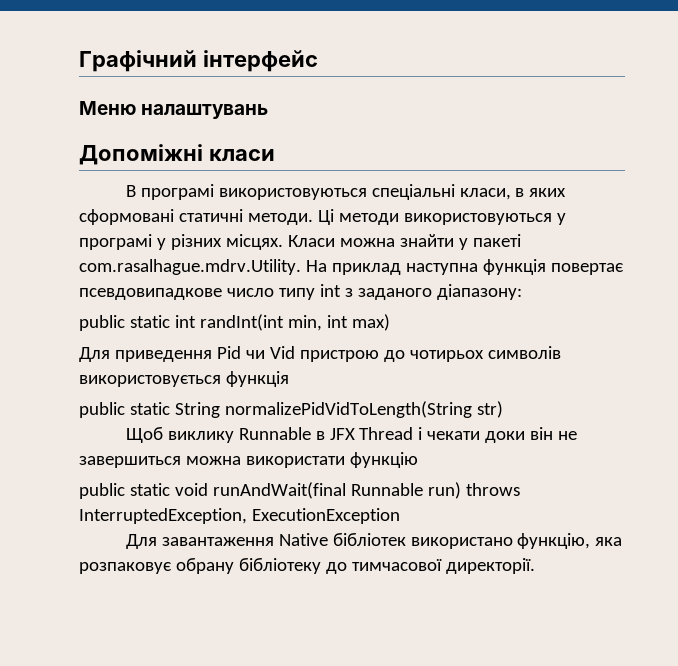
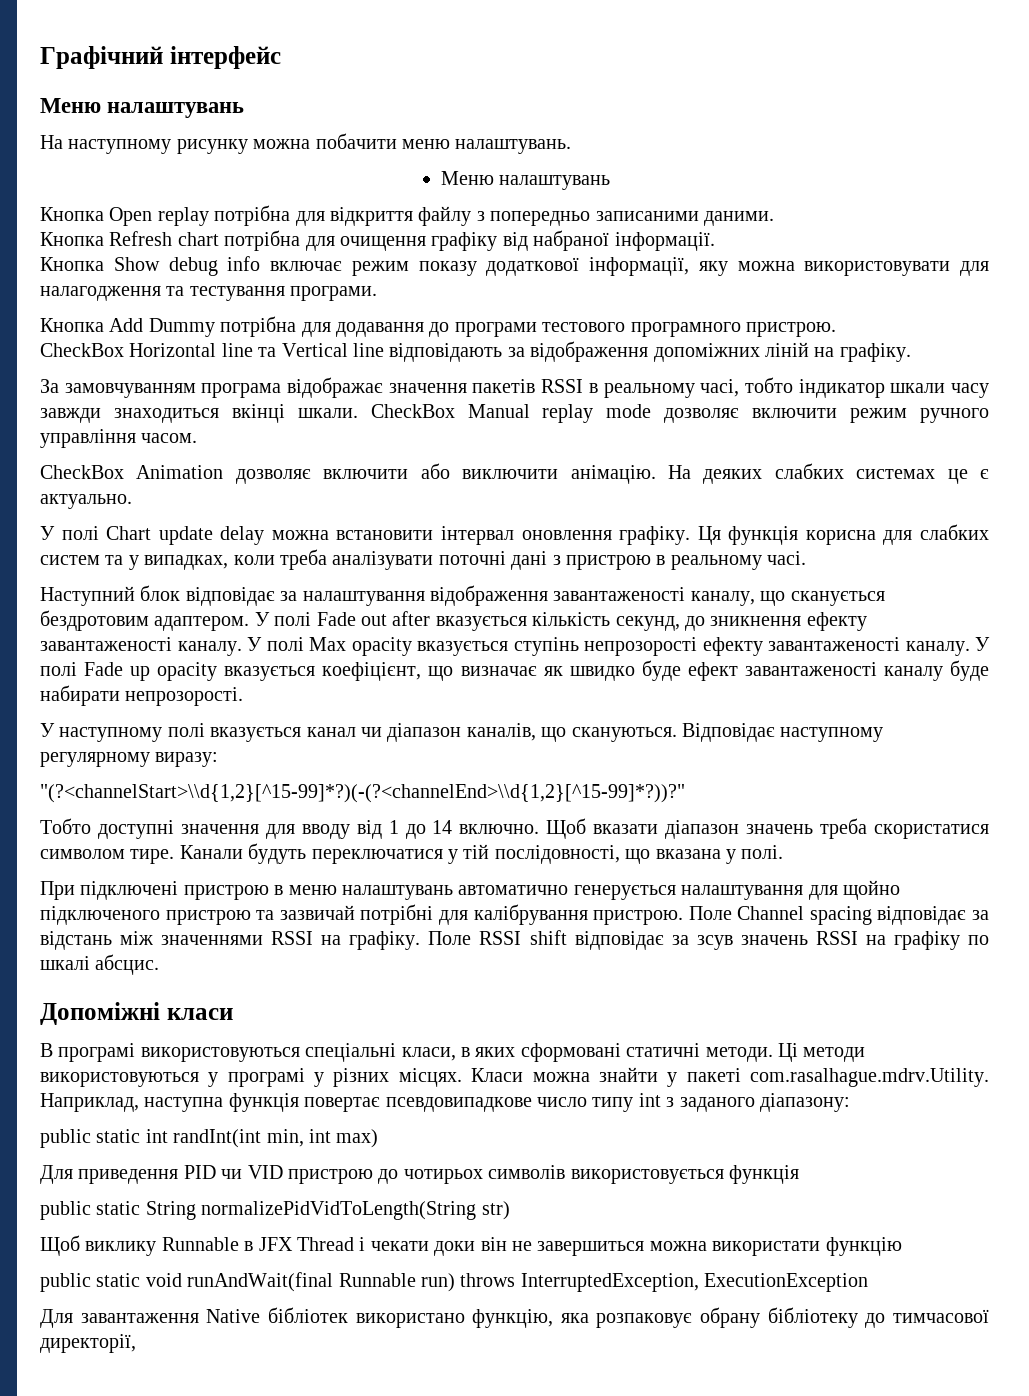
(269, 111) none -> [40,133,572,154] [440,171,611,190] [40,205,774,226] [40,230,715,251] [40,256,989,276] [40,286,378,301] [40,316,836,337] [40,341,911,362] [40,377,990,398] [40,404,989,423] [40,429,198,448] [40,463,989,484] [40,494,132,509] [40,524,989,545] [40,549,807,570] [40,585,885,606] [40,610,867,631] [40,637,990,656] [40,660,989,681] [40,685,244,706] [40,723,884,742] [40,752,219,767] [40,784,685,803] [40,818,989,839] [40,843,784,864] [40,880,900,900] [40,904,990,925] [40,930,989,950] [40,954,160,975] // На наступному рисунку можна побачити меню налаштувань. // Меню налаштувань // Кнопка Open replay потрібна для відкриття файлу з попередньо записаними даними. // Кнопка Refresh chart потрібна для очищення графіку від набраної інформації. // Кнопка Show debug info включає режим показу додаткової інформації, яку можна використовувати для налагодження та тестування програми. // Кнопка Add Dummy потрібна для додавання до програми тестового програмного пристрою. // CheckBox Horizontal line та Vertical line відповідають за відображення допоміжних ліній на графіку. // За замовчуванням програма відображає значення пакетів RSSI в реальному часі, тобто індикатор шкали часу завжди знаходиться вкінці шкали. CheckBox Manual replay mode дозволяє включити режим ручного управління часом. // CheckBox Animation дозволяє включити або виключити анімацію. На деяких слабких системах це є актуально. // У полі Chart update delay можна встановити інтервал оновлення графіку. Ця функція корисна для слабких систем та у випадках, коли треба аналізувати поточні дані з пристрою в реальному часі. // Наступний блок відповідає за налаштування відображення завантаженості каналу, що сканується бездротовим адаптером. У полі Fade out after вказується кількість секунд, до зникнення ефекту завантаженості каналу. У полі Max opacity вказується ступінь непрозорості ефекту завантаженості каналу. У полі Fade up opacity вказується коефіцієнт, що визначає як швидко буде ефект завантаженості каналу буде набирати непрозорості. // У наступному полі вказується канал чи діапазон каналів, що скануються. Відповідає наступному регулярному виразу: // "(?<channelStart>\\d{1,2}[^15-99]*?)(-(?<channelEnd>\\d{1,2}[^15-99]*?))?" // Тобто доступні значення для вводу від 1 до 14 включно. Щоб вказати діапазон значень треба скористатися символом тире. Канали будуть переключатися у тій послідовності, що вказана у полі. // При підключені пристрою в меню налаштувань автоматично генерується налаштування для щойно підключеного пристрою та зазвичай потрібні для калібрування пристрою. Поле Channel spacing відповідає за відстань між значеннями RSSI на графіку. Поле RSSI shift відповідає за зсув значень RSSI на графіку по шкалі абсцис.
[305,260,401,275] На приклад -> [40,1093,139,1112] Наприклад,
[216,346,295,359] Pid чи Vid -> [183,1165,283,1179] PID чи VID
[445,558,535,574] директорії. -> [40,1334,136,1353] директорії,

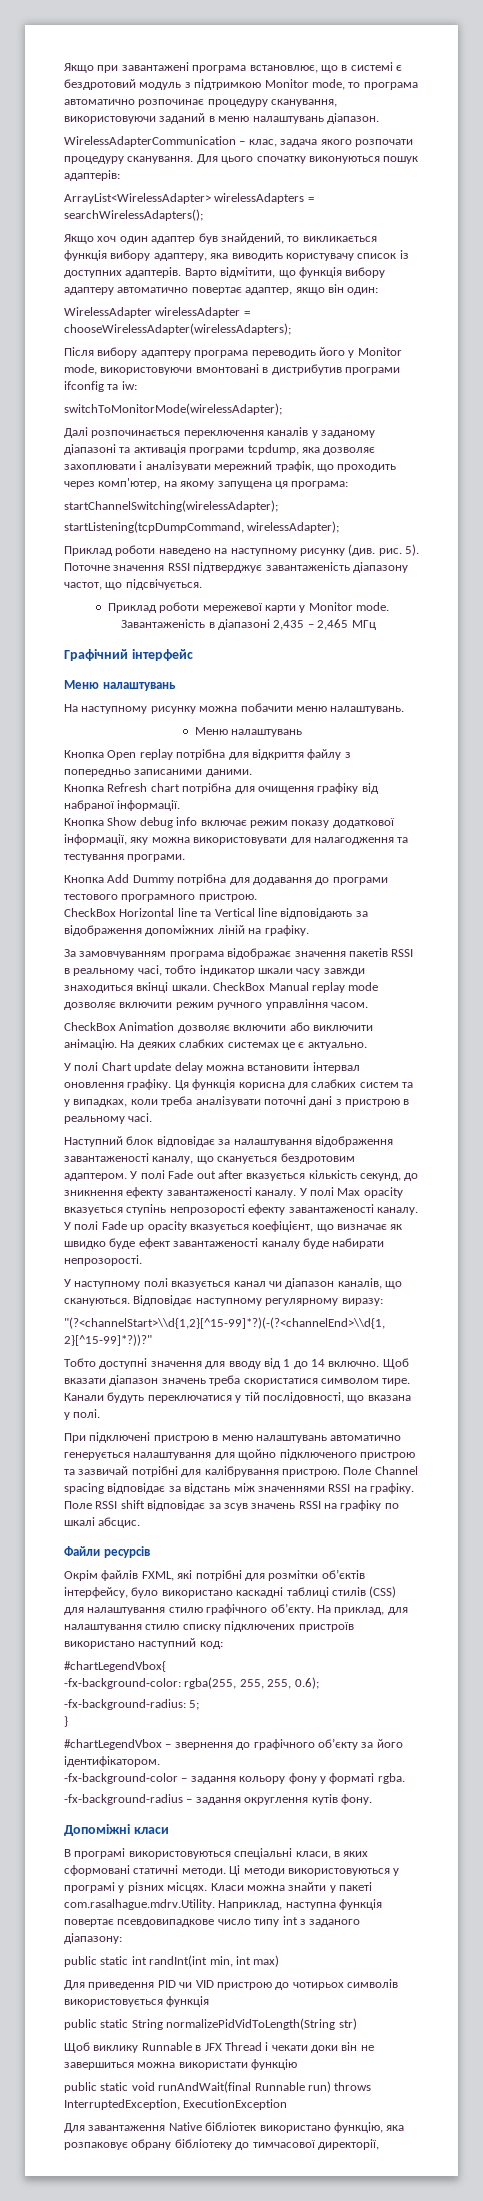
(40, 57) none -> [64,62,402,73] [64,79,418,90] [64,99,338,107] [64,113,379,124] [64,136,413,147] [64,154,419,164] [64,170,120,181] [64,193,314,204] [64,209,203,221] [64,233,377,244] [64,250,409,261] [64,267,386,278] [64,284,379,295] [64,307,250,318] [64,323,291,335] [64,347,402,358] [64,364,400,375] [64,381,137,392] [64,403,282,415] [64,427,375,438] [64,444,376,455] [64,461,397,472] [64,478,349,489] [64,500,278,512] [64,521,340,533] [64,544,419,556] [64,562,408,573] [64,579,202,590] [107,602,389,613] [121,619,376,630] Якщо при завантажені програма встановлює, що в системі є бездротовий модуль з підтримкою Monitor mode, то програма автоматично розпочинає процедуру сканування, використовуючи заданий в меню налаштувань діапазон. // WirelessAdapterCommunication – клас, задача якого розпочати процедуру сканування. Для цього спочатку виконуються пошук адаптерів: // ArrayList<WirelessAdapter> wirelessAdapters = searchWirelessAdapters(); // Якщо хоч один адаптер був знайдений, то викликається функція вибору адаптеру, яка виводить користувачу список із доступних адаптерів. Варто відмітити, що функція вибору адаптеру автоматично повертає адаптер, якщо він один: // WirelessAdapter wirelessAdapter = chooseWirelessAdapter(wirelessAdapters); // Після вибору адаптеру програма переводить його у Monitor mode, використовуючи вмонтовані в дистрибутив програми ifconfig та iw: // switchToMonitorMode(wirelessAdapter); // Далі розпочинається переключення каналів у заданому діапазоні та активація програми tcpdump, яка дозволяє захоплювати і аналізувати мережний трафік, що проходить через комп'ютер, на якому запущена ця програма: // startChannelSwitching(wirelessAdapter); // startListening(tcpDumpCommand, wirelessAdapter); // Приклад роботи наведено на наступному рисунку (див. рис. 5). Поточне значення RSSI підтверджує завантаженість діапазону частот, що підсвічується. // Приклад роботи мережевої карти у Monitor mode. Завантаженість в діапазоні 2,435 – 2,465 МГц //
(160, 964) none -> [64,1546,150,1558] [64,1569,365,1581] [64,1586,397,1598] [64,1603,408,1615] [64,1621,354,1632] [64,1638,223,1649] [64,1661,166,1672] [64,1677,319,1689] [64,1699,200,1710] [64,1716,68,1727] [64,1738,403,1750] [64,1756,160,1767] [64,1773,405,1784] [64,1794,372,1805] // Файли ресурсів // Окрім файлів FXML, які потрібні для розмітки об’єктів інтерфейсу, було використано каскадні таблиці стилів (CSS) для налаштування стилю графічного об’єкту. На приклад, для налаштування стилю списку підключених пристроїв використано наступний код: // #chartLegendVbox{ // -fx-background-color: rgba(255, 255, 255, 0.6); // -fx-background-radius: 5; // } // #chartLegendVbox – звернення до графічного об’єкту за його ідентифікатором. // -fx-background-color – задання кольору фону у форматі rgba. // -fx-background-radius – задання округлення кутів фону.

